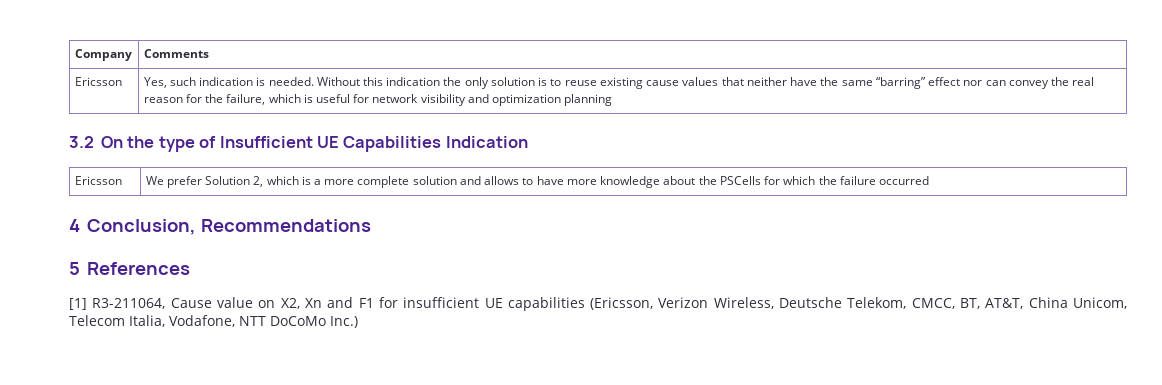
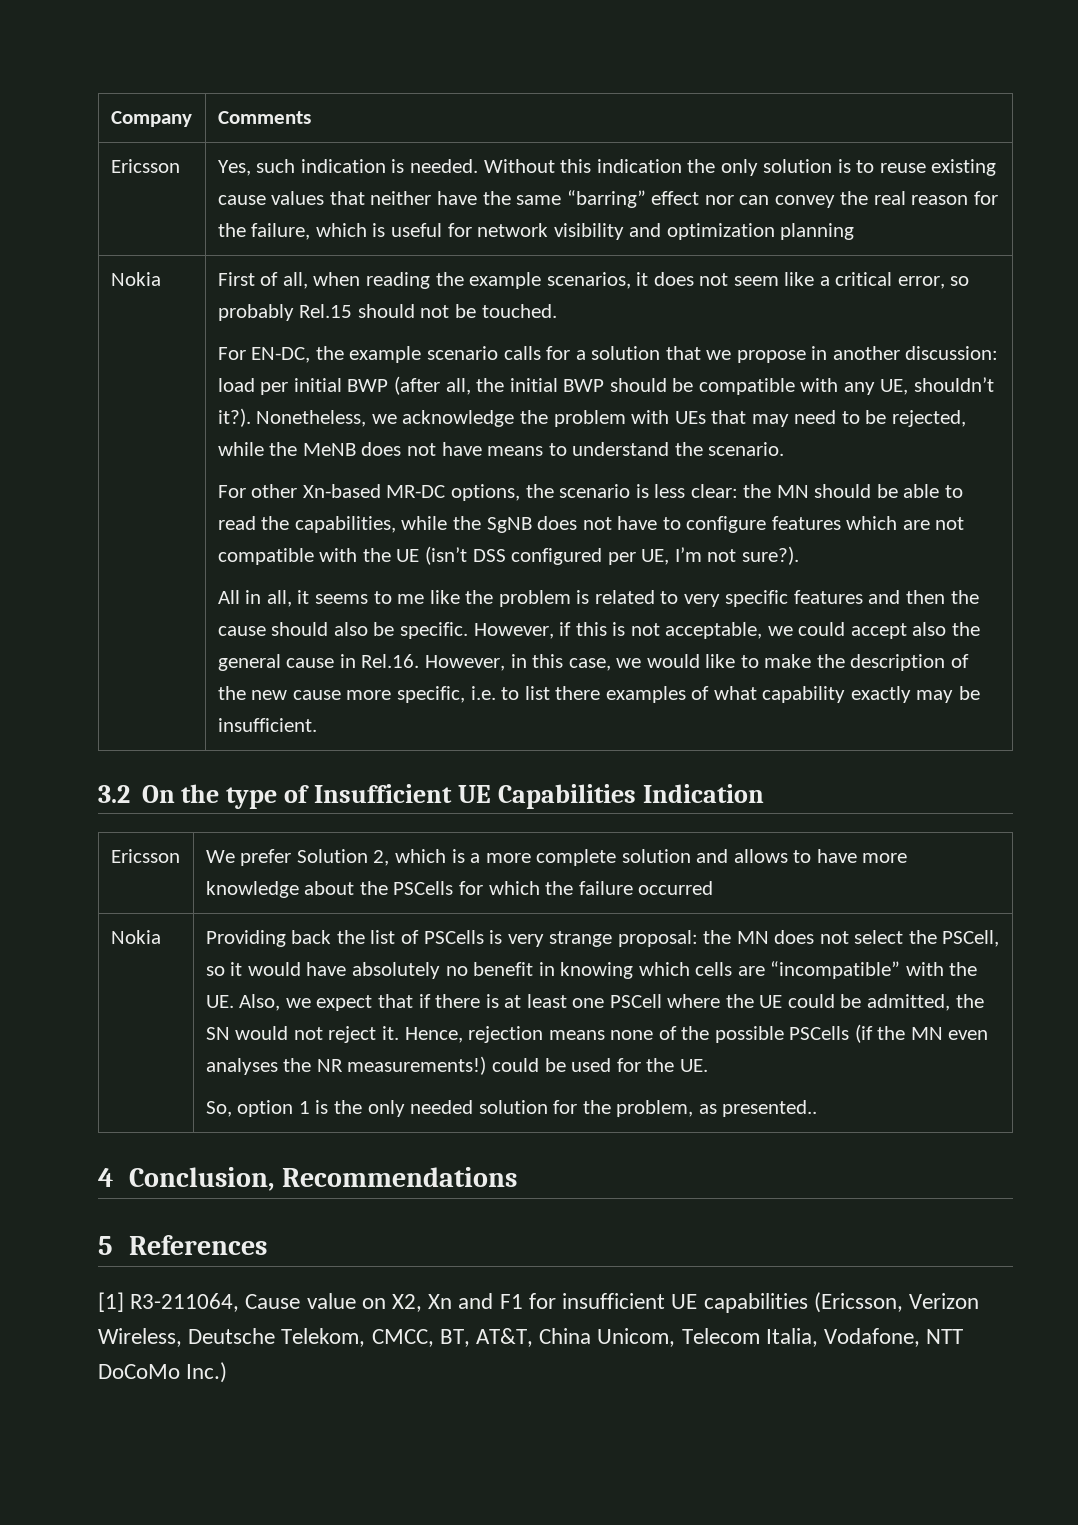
(613, 100) none -> [110,272,161,286] [217,272,970,289] [217,304,557,321] [217,346,999,363] [217,376,994,395] [217,408,966,427] [217,442,785,456] [217,484,963,501] [217,516,965,533] [217,546,799,565] [217,590,979,607] [217,622,980,639] [217,654,969,671] [217,686,980,703] [217,718,317,732] // Nokia | First of all, when reading the example scenarios, it does not seem like a critical error, so probably Rel.15 should not be touched. // For EN-DC, the example scenario calls for a solution that we propose in another discussion: load per initial BWP (after all, the initial BWP should be compatible with any UE, shouldn’t it?). Nonetheless, we acknowledge the problem with UEs that may need to be rejected, while the MeNB does not have means to understand the scenario. // For other Xn-based MR-DC options, the scenario is less clear: the MN should be able to read the capabilities, while the SgNB does not have to configure features which are not compatible with the UE (isn’t DSS configured per UE, I’m not sure?). // All in all, it seems to me like the problem is related to very specific features and then the cause should also be specific. However, if this is not acceptable, we could accept also the general cause in Rel.16. However, in this case, we would like to make the description of the new cause more specific, i.e. to list there examples of what capability exactly may be insufficient.
(930, 180) none -> [110,930,161,944] [205,930,1000,947] [205,961,978,979] [205,994,984,1011] [205,1024,989,1043] [205,1056,708,1075] [205,1100,818,1117] // Nokia | Providing back the list of PSCells is very strange proposal: the MN does not select the PSCell, so it would have absolutely no benefit in knowing which cells are “incompatible” with the UE. Also, we expect that if there is at least one PSCell where the UE could be admitted, the SN would not reject it. Hence, rejection means none of the possible PSCells (if the MN even analyses the NR measurements!) could be used for the UE. // So, option 1 is the only needed solution for the problem, as presented..

